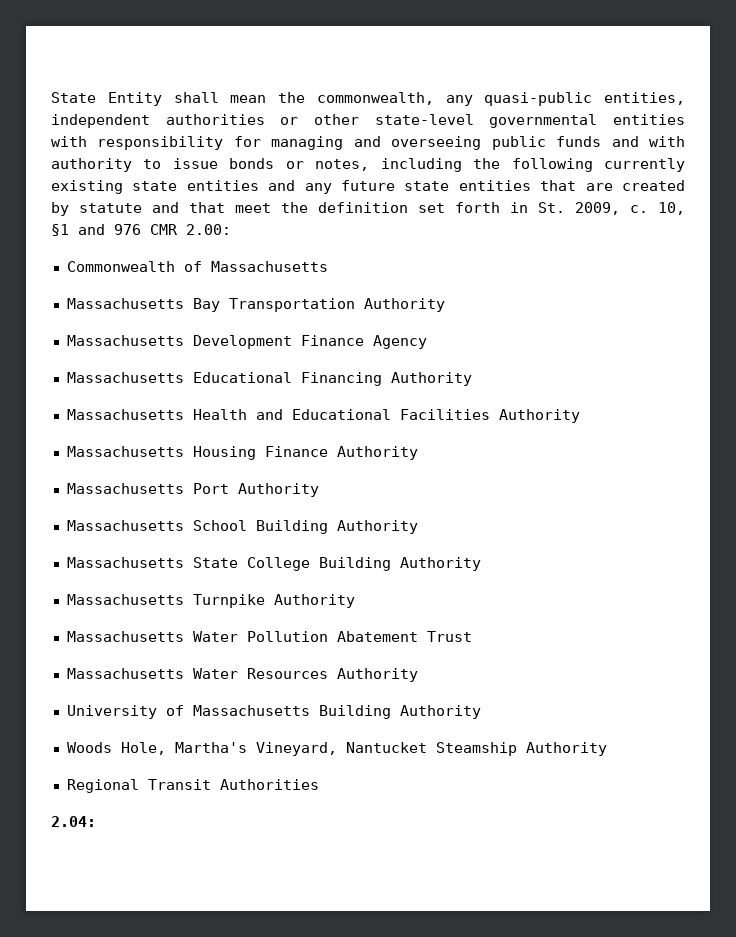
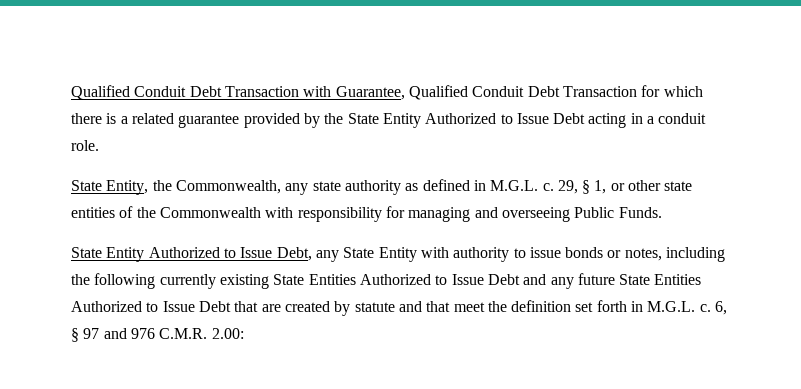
[51,92,685,106] [51,114,685,128] State Entity shall mean the commonwealth, any quasi-public entities, independent authorities or other state-level governmental entities -> [71,85,703,100] [71,113,707,128] [71,140,99,151] [71,179,693,195] [71,206,261,218] Qualified Conduit Debt Transaction with Guarantee, Qualified Conduit Debt Transaction for which there is a related guarantee provided by the State Entity Authorized to Issue Debt acting in a conduit role. // State Entity, the Commonwealth, any state authority as defined in M.G.L. c. 29, § 1, or other state entities of the Commonwealth
[491,136,639,150] public funds and -> [574,207,662,218] [71,247,417,262] Public Funds. // State Entity Authorized to Issue Debt, any State Entity
[132,180,531,194] state entities and any future state entities -> [273,273,702,289] [71,301,231,312] State Entities Authorized to Issue Debt and any future State Entities Authorized to Issue Debt
[538,202,685,215] [51,224,69,236] St. 2009, c. 10, §1 -> [647,301,728,315] [71,328,100,342] M.G.L. c. 6, § 97
[150,224,178,235] CMR -> [159,328,208,339] C.M.R.
[66,261,328,272] [66,298,445,312] [66,335,427,349] [66,372,472,386] [66,409,580,423] [66,446,418,460] [66,483,319,497] [66,520,418,534] [66,557,481,571] [66,594,355,608] [66,631,472,642] [66,668,418,682] [66,705,481,719] [66,742,607,756] [66,779,319,793] [51,816,96,827] // Commonwealth of Massachusetts // Massachusetts Bay Transportation Authority // Massachusetts Development Finance Agency // Massachusetts Educational Financing Authority // Massachusetts Health and Educational Facilities Authority // Massachusetts Housing Finance Authority // Massachusetts Port Authority // Massachusetts School Building Authority // Massachusetts State College Building Authority // Massachusetts Turnpike Authority // Massachusetts Water Pollution Abatement Trust // Massachusetts Water Resources Authority // University of Massachusetts Building Authority // Woods Hole, Martha's Vineyard, Nantucket Steamship Authority // Regional Transit Authorities // 2.04: -> (244, 333) none

